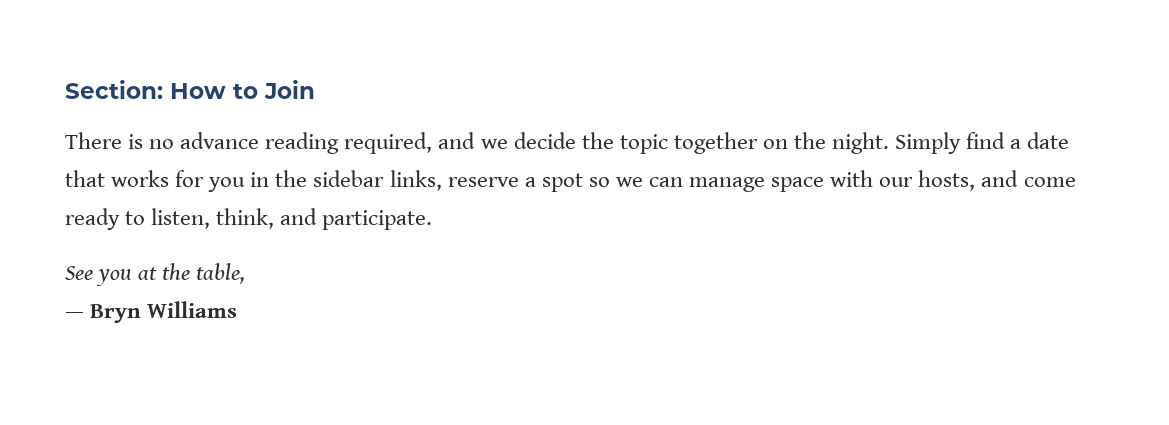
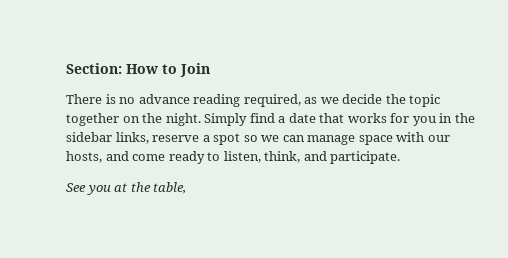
[438,132,476,149] and -> [304,97,318,104] as
[65,301,238,323] // — Bryn Williams -> (187, 188) none

